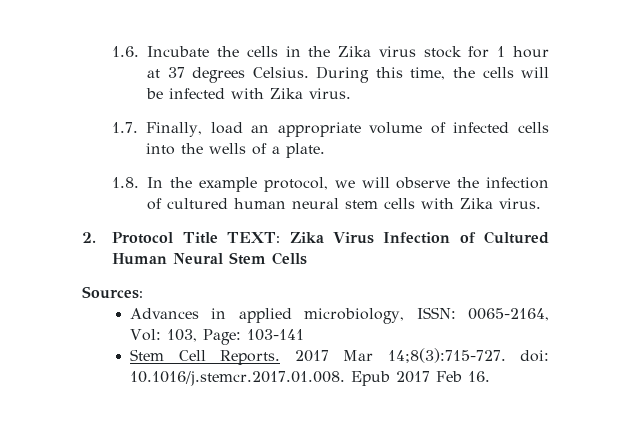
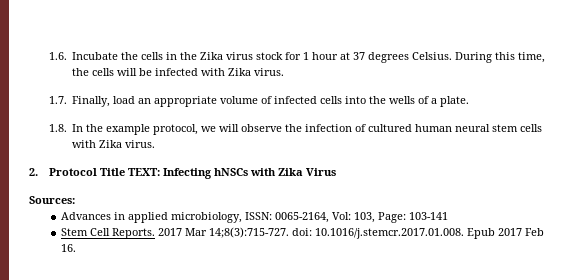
(281, 237) none -> [162,168,276,179] Infecting hNSCs with
[383,231,549,244] [112,252,308,265] Infection of Cultured Human Neural Stem Cells -> (336, 172) none

